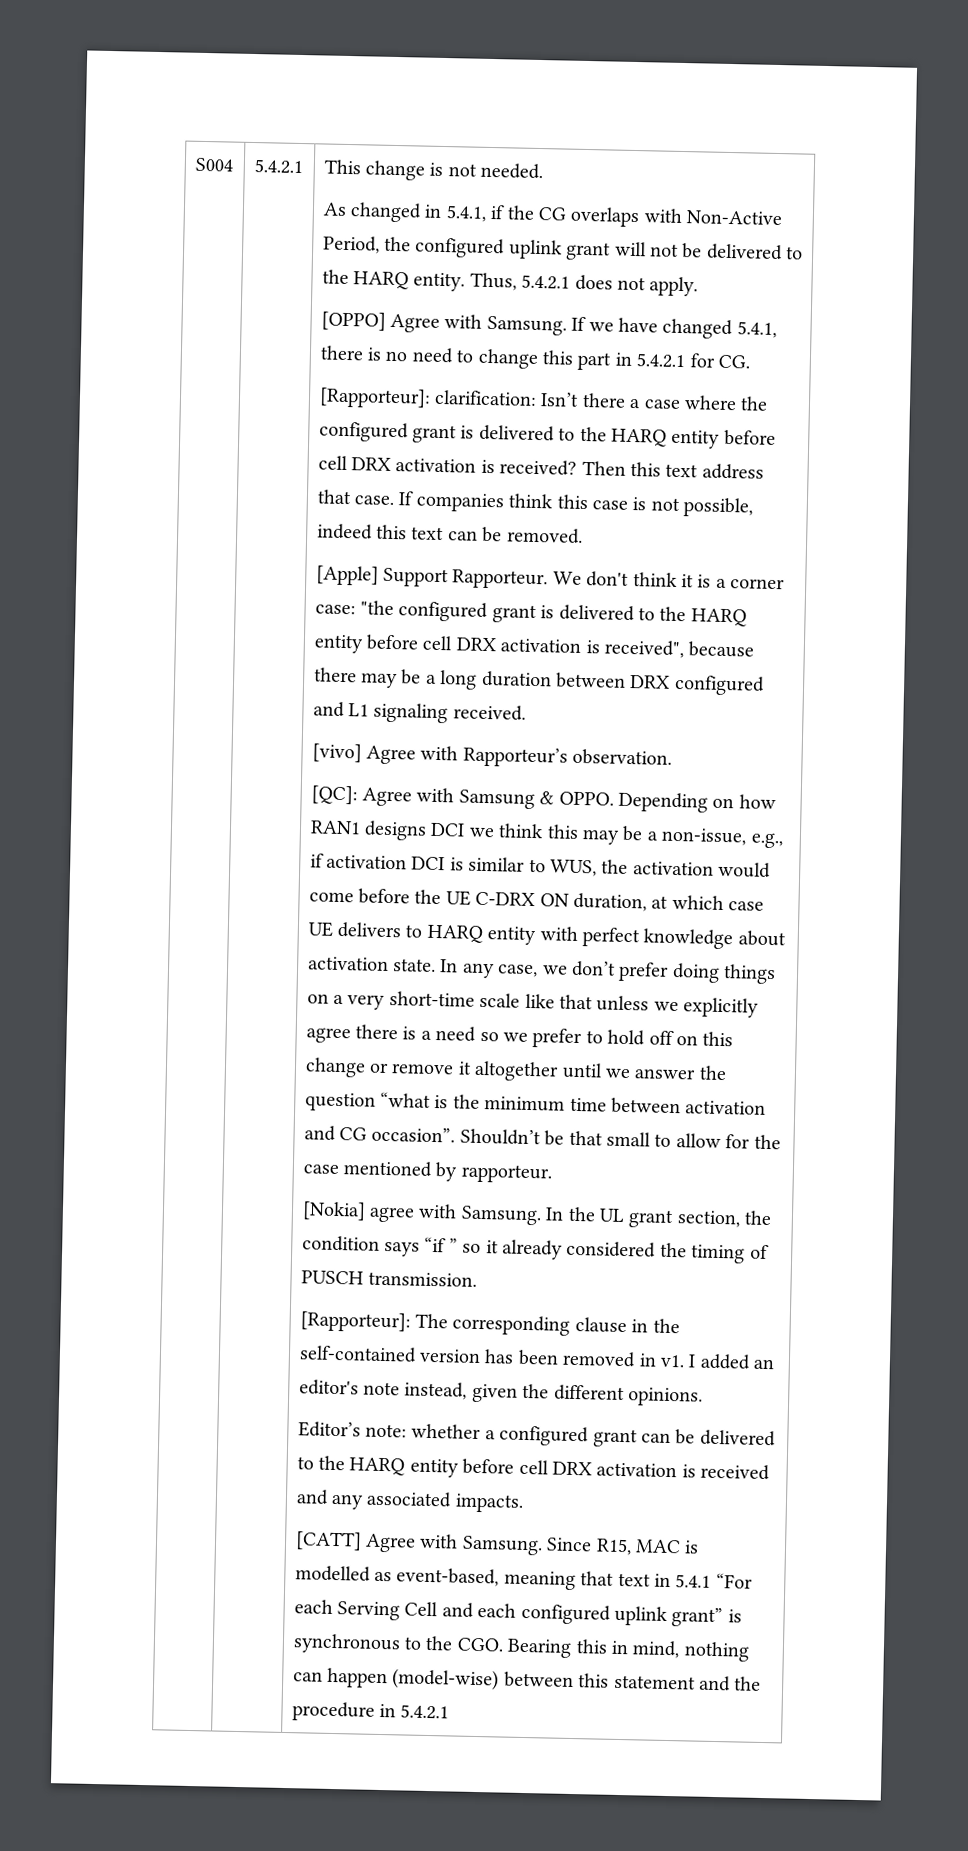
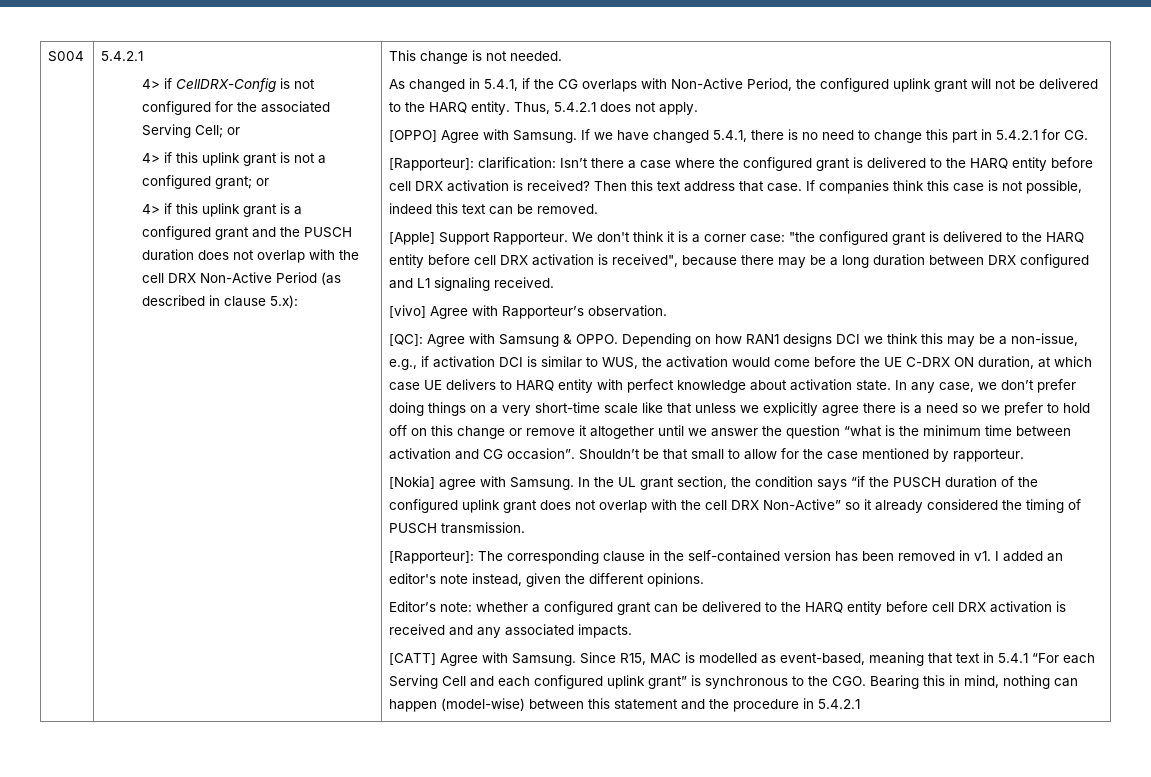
(303, 167) none -> [142,78,316,92] [142,101,331,115] [142,124,241,138] [142,152,327,166] [142,175,270,189] [142,203,303,217] [142,226,353,240] [142,249,360,263] [142,272,342,285] [142,295,299,308] // 4> if CellDRX-Config is not configured for the associated Serving Cell; or // 4> if this uplink grant is not a configured grant; or // 4> if this uplink grant is a configured grant and the PUSCH duration does not overlap with the cell DRX Non-Active Period (as described in clause 5.x):
[448,1238,458,1253] ” -> [869,476,1039,488] [389,499,842,513] the PUSCH duration of the configured uplink grant does not overlap with the cell DRX Non-Active”

